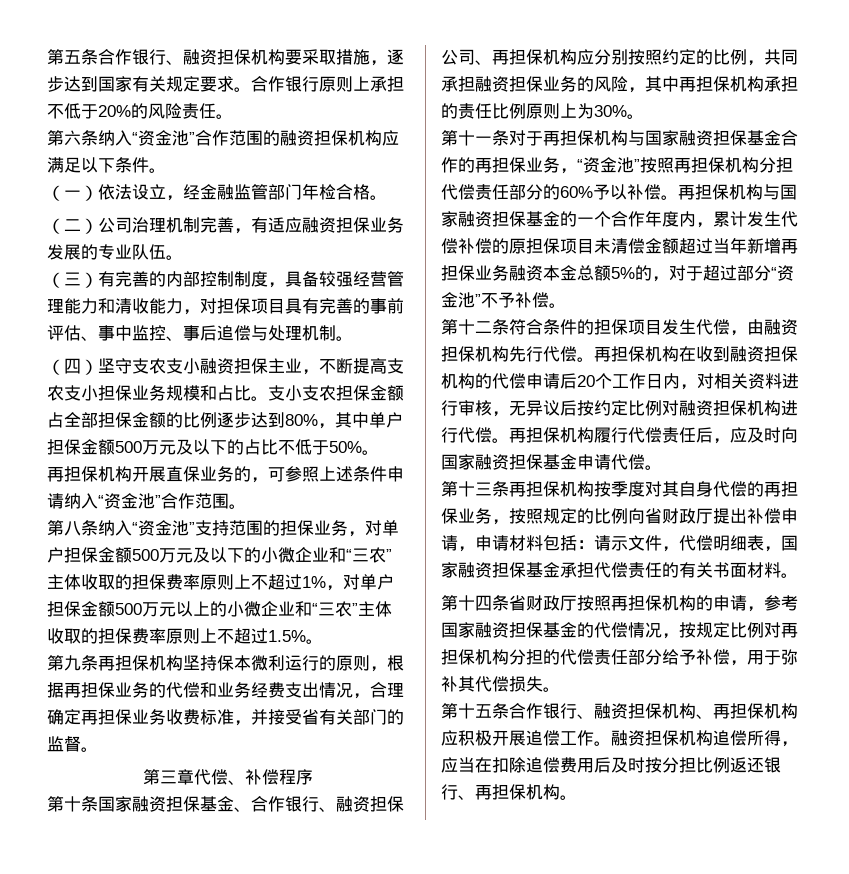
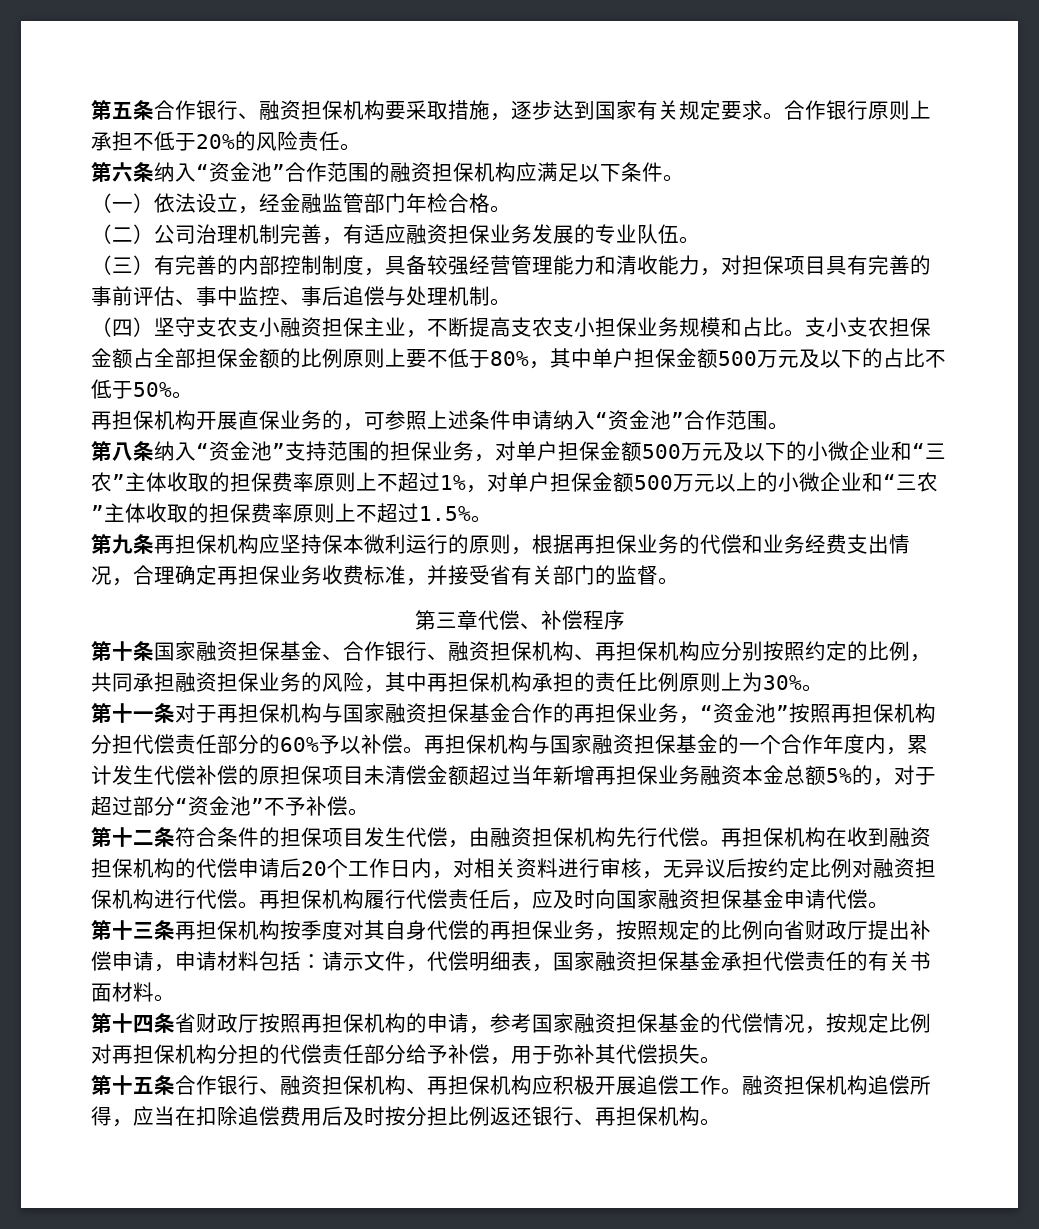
[217,412,285,428] 逐步达到 -> [343,348,490,368] 原则上要不低于
(183, 663) none -> [259,534,280,554] 应
[441,49,475,65] 公司 -> [532,641,574,661] 机构

